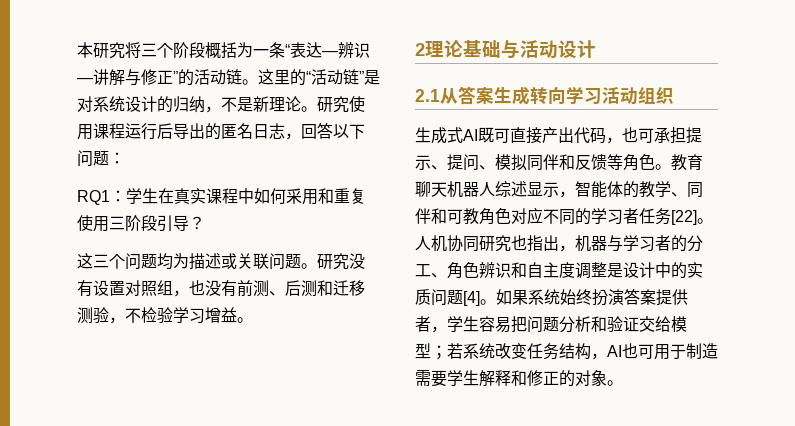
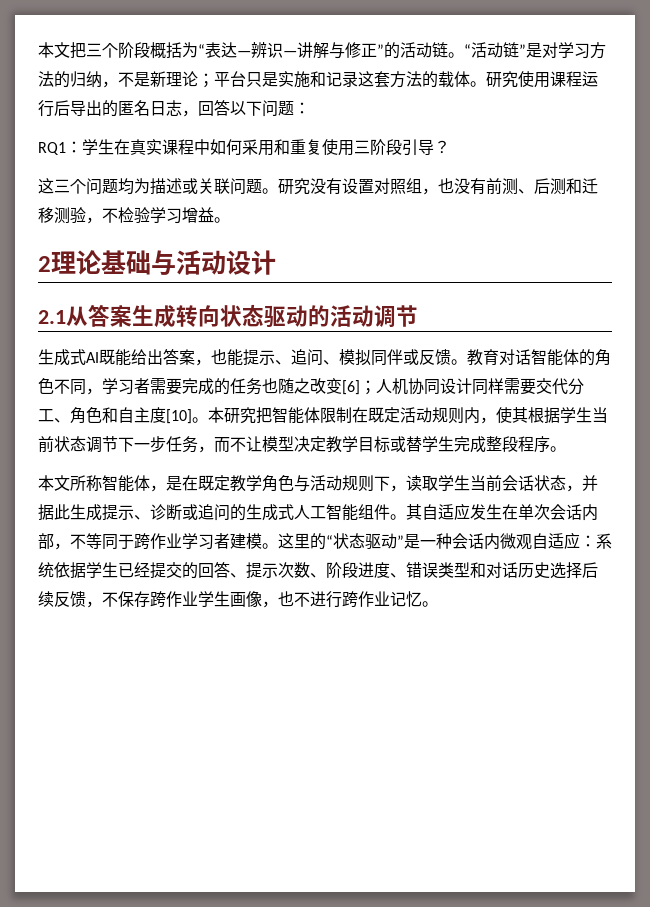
[77,42,141,59] 本研究将 -> [38,42,86,59] 本文把
[253,42,285,58] 一条 -> (198, 50) none
[258,69,306,86] 这里的 -> (464, 55) none
[93,96,157,112] 系统设计 -> [558,42,606,59] [38,71,54,87] 学习方法
(301, 104) none -> [198,71,470,88] ；平台只是实施和记录这套方法的载体
[566,86,674,105] 学习活动组织 -> [220,304,418,328] 状态驱动的活动调节
[494,127,702,144] [415,154,703,171] [415,181,703,198] [415,207,713,225] [415,235,687,252] 可直接产出代码，也可承担提示、提问、模拟同伴和反馈等角色。教育聊天机器人综述显示，智能体的教学、同伴和可教角色对应不同的学习者任务[22]。人机协同研究也指出，机器与学习者的 -> [115,349,611,366] [38,378,568,395] 能给出答案，也能提示、追问、模拟同伴或反馈。教育对话智能体的角色不同，学习者需要完成的任务也随之改变[6]；人机协同设计同样需要交代
[479,262,511,278] 辨识 -> (102, 415) none
[575,262,703,279] [415,289,688,306] [415,316,687,333] [415,343,718,360] [415,370,607,387] 调整是设计中的实质问题[4]。如果系统始终扮演答案提供者，学生容易把问题分析和验证交给模型；若系统改变任务结构，AI也可用于制造需要学生解释和修正的对象 -> [166,407,608,424] [38,436,566,453] [38,475,598,492] [38,503,598,521] [38,532,612,550] [38,562,598,579] [38,591,422,608] [10]。本研究把智能体限制在既定活动规则内，使其根据学生当前状态调节下一步任务，而不让模型决定教学目标或替学生完成整段程序。 // 本文所称智能体，是在既定教学角色与活动规则下，读取学生当前会话状态，并据此生成提示、诊断或追问的生成式人工智能组件。其自适应发生在单次会话内部，不等同于跨作业学习者建模。这里的“状态驱动”是一种会话内微观自适应：系统依据学生已经提交的回答、提示次数、阶段进度、错误类型和对话历史选择后续反馈，不保存跨作业学生画像，也不进行跨作业记忆

